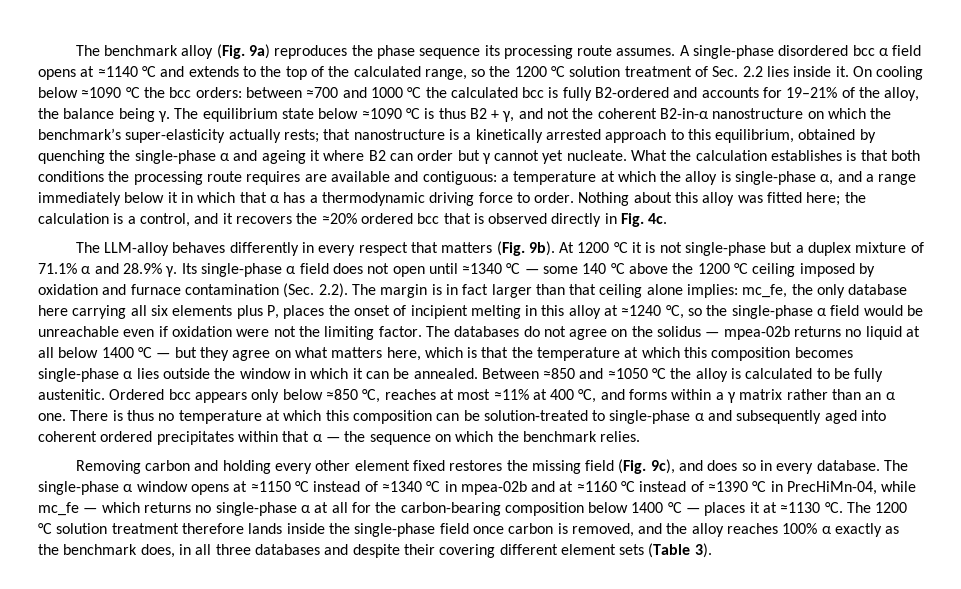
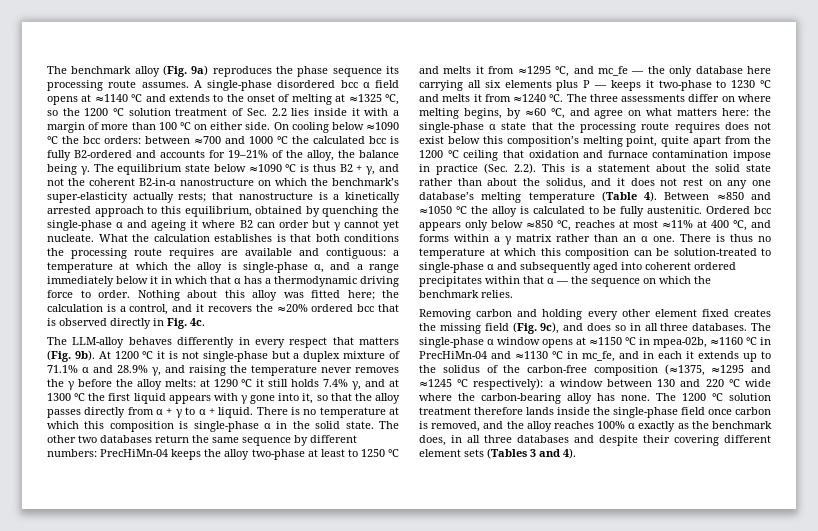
[285,66,467,80] top of the calculated range, -> [247,94,399,105] onset of melting at ≈1325 °C,
[835,66,849,77] it. -> [351,108,399,116] [47,122,271,133] it with a margin of more than 100 °C on either side.
[165,263,876,277] [38,283,788,298] γ. Its single-phase α field does not open until ≈1340 °C — some 140 °C above the 1200 °C ceiling imposed by oxidation and furnace contamination (Sec. 2.2). The margin is in fact larger than that ceiling alone implies: mc_fe, -> [152,365,399,376] [47,379,400,390] [47,393,401,404] [47,407,399,418] [47,421,399,432] [47,435,357,446] [47,449,400,460] [419,66,645,77] γ, and raising the temperature never removes the γ before the alloy melts: at 1290 °C it still holds 7.4% γ, and at 1300 °C the first liquid appears with γ gone into it, so that the alloy passes directly from α + γ to α + liquid. There is no temperature at which this composition is single-phase α in the solid state. The other two databases return the same sequence by different numbers: PrecHiMn-04 keeps the alloy two-phase at least to 1250 °C and melts it from ≈1295 °C, and mc_fe —
[266,305,924,319] [38,326,921,340] [38,347,853,361] [38,368,478,382] P, places the onset of incipient melting in this alloy at ≈1240 °C, so the single-phase α field would be unreachable even if oxidation were not the limiting factor. The databases do not agree on the solidus — mpea-02b returns no liquid at all below 1400 °C — but they agree on what matters here, which is that the temperature at which this composition becomes single-phase α lies outside the window in which it can be annealed. -> [583,80,771,91] [419,94,771,102] [419,108,771,119] [419,122,771,133] [419,136,771,147] [419,150,771,161] [419,163,771,175] [419,178,771,189] [419,191,658,203] P — keeps it two-phase to 1230 °C and melts it from ≈1240 °C. The three assessments differ on where melting begins, by ≈60 °C, and agree on what matters here: the single-phase α state that the processing route requires does not exist below this composition’s melting point, quite apart from the 1200 °C ceiling that oxidation and furnace contamination impose in practice (Sec. 2.2). This is a statement about the solid state rather than about the solidus, and it does not rest on any one database’s melting temperature (Table 4).
[449,460,503,471] restores -> [734,309,771,317] creates
[776,460,880,474] every database. -> [644,323,748,331] all three databases.
[313,481,917,495] [38,502,843,516] instead of ≈1340 °C in mpea-02b and at ≈1160 °C instead of ≈1390 °C in PrecHiMn-04, while mc_fe — which returns no single-phase α at all for the carbon-bearing composition below 1400 °C — places it at ≈1130 °C. -> [639,337,771,348] [419,351,771,362] [419,364,771,376] [419,378,771,390] [419,393,650,404] in mpea-02b, ≈1160 °C in PrecHiMn-04 and ≈1130 °C in mc_fe, and in each it extends up to the solidus of the carbon-free composition (≈1375, ≈1295 and ≈1245 °C respectively): a window between 130 and 220 °C wide where the carbon-bearing alloy has none.
[648,543,712,558] (Table 3). -> [487,448,576,459] (Tables 3 and 4).

